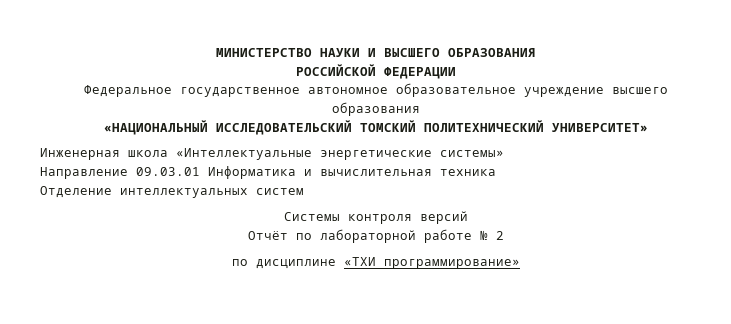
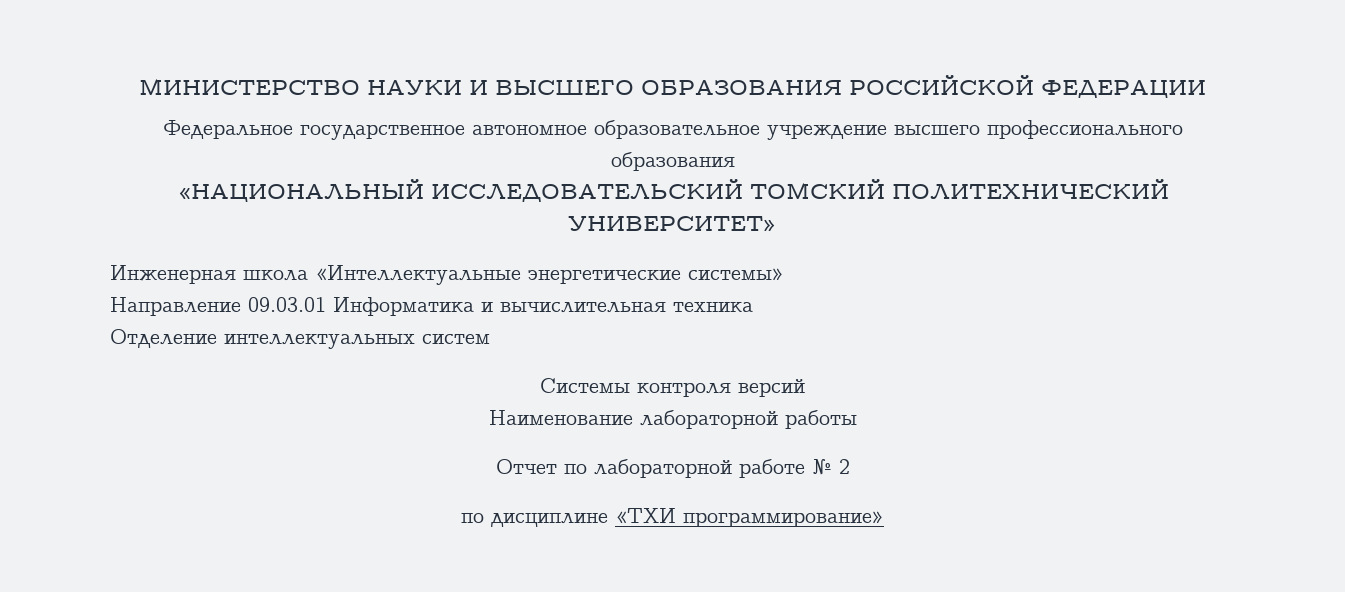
(536, 52) // -> (842, 87) none
(668, 90) none -> [986,120,1183,139] профессионального
[248,231,288,240] Отчёт -> [488,410,857,429] [495,459,557,474] Наименование лабораторной работы // Отчет

